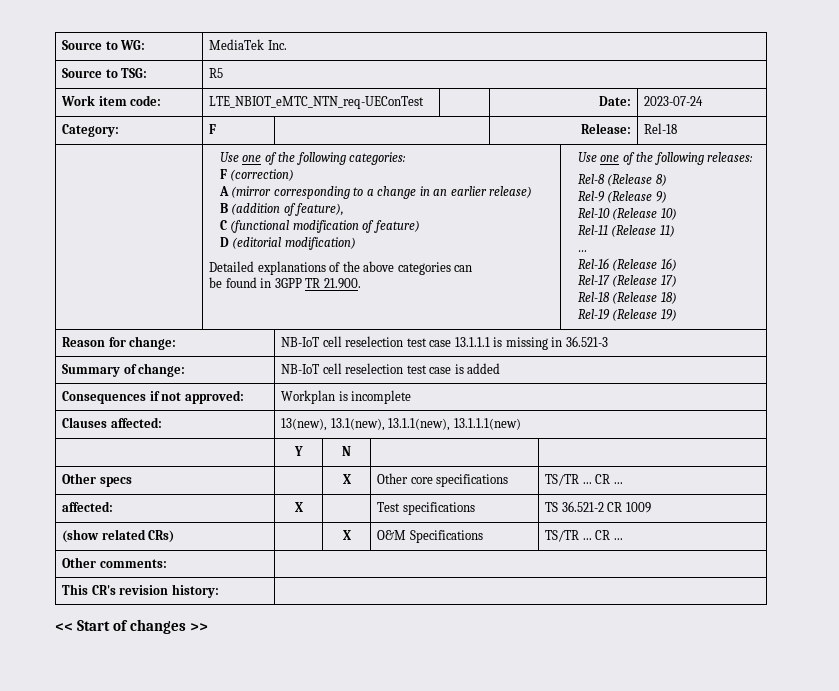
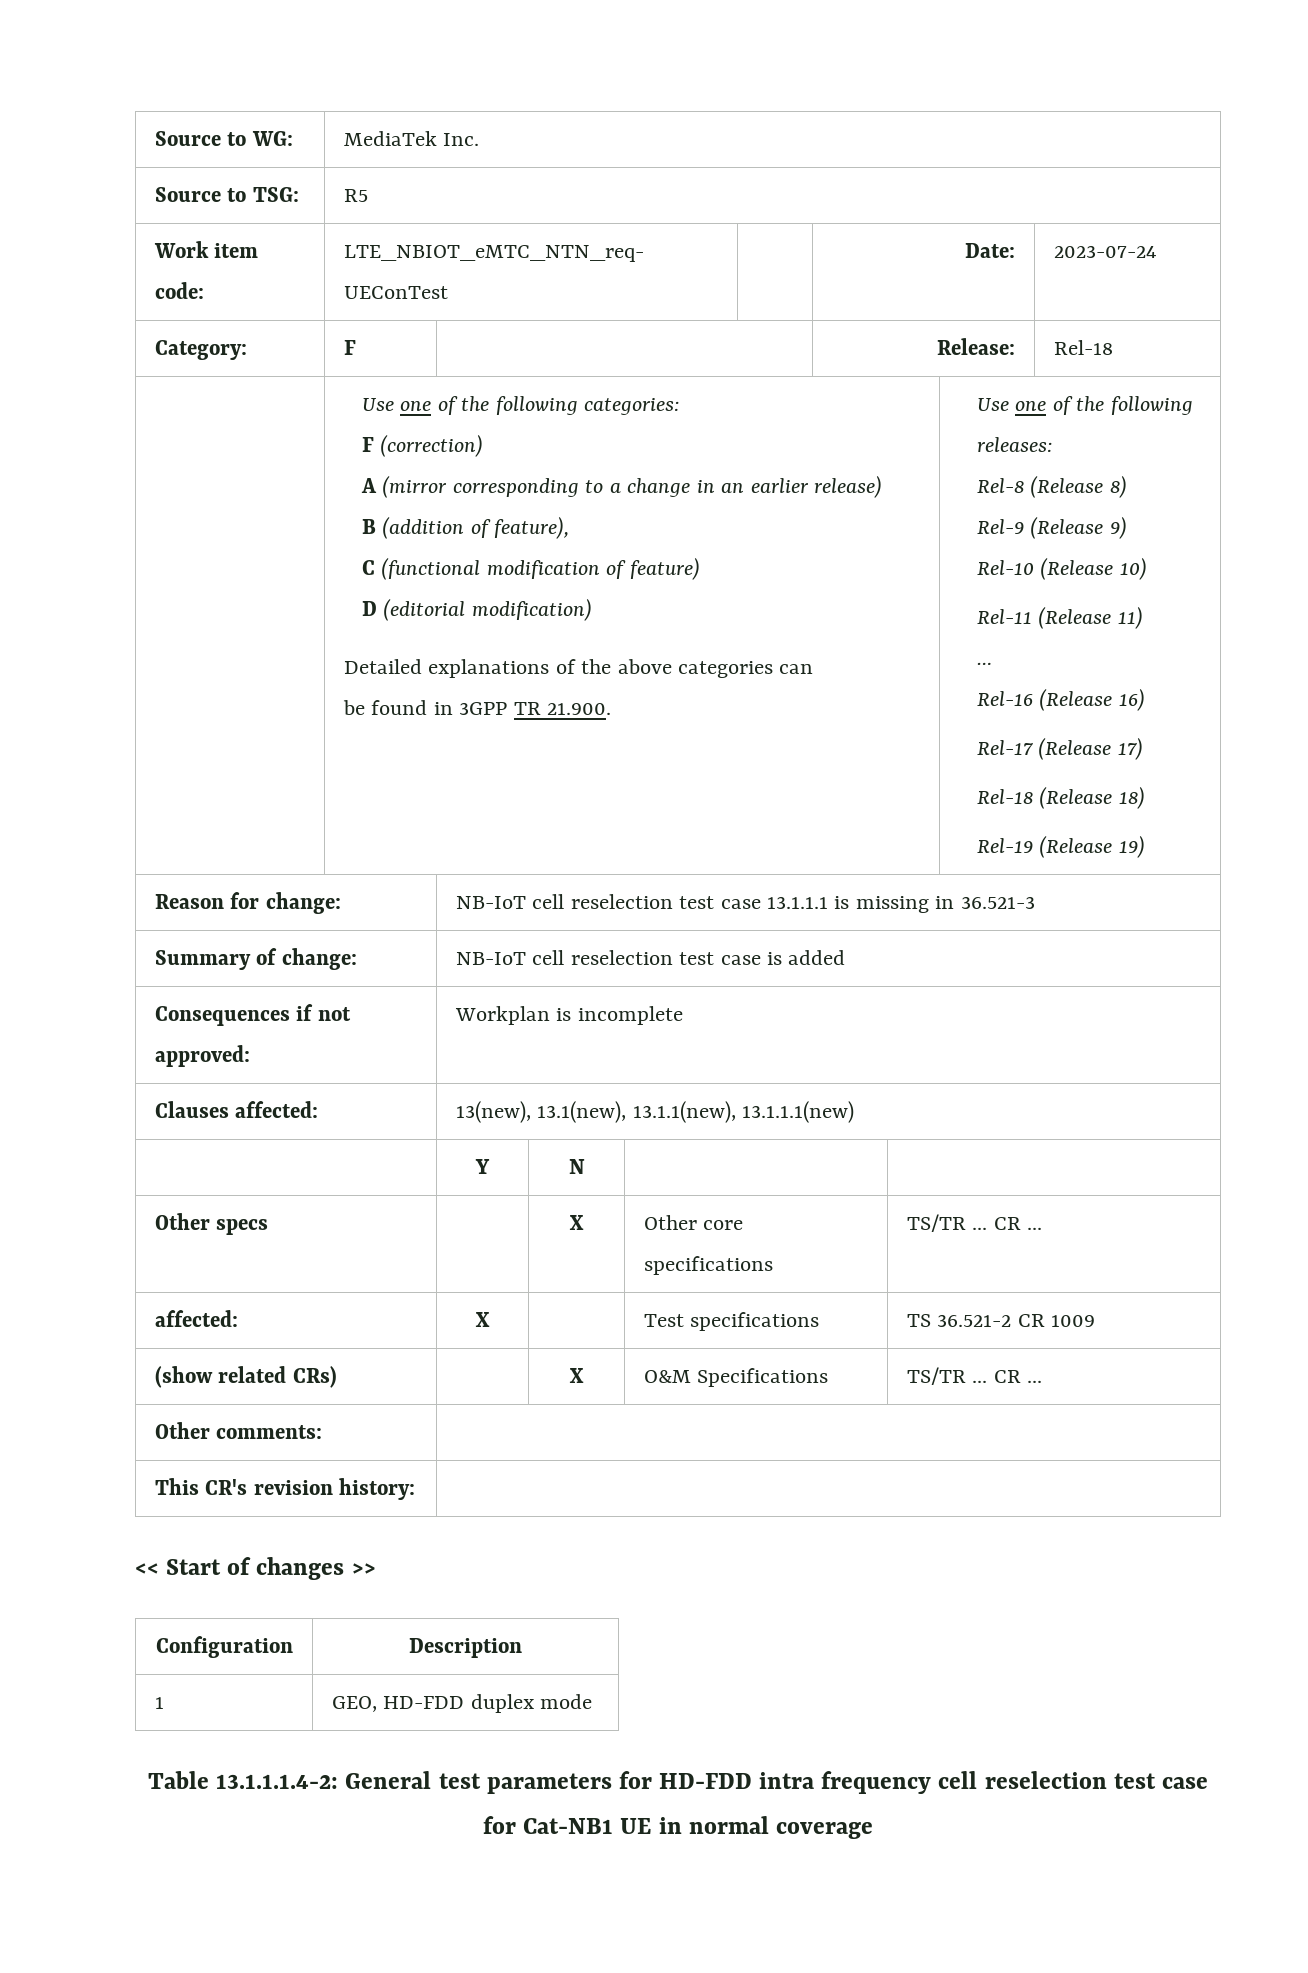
(208, 627) none -> [155,1636,293,1658] [409,1638,522,1658] [154,1697,164,1709] [331,1694,593,1713] [148,1771,1208,1794] [483,1816,873,1839] // Configuration | Description // 1 | GEO, HD-FDD duplex mode // Table 13.1.1.1.4-2: General test parameters for HD-FDD intra frequency cell reselection test case for Cat-NB1 UE in normal coverage

